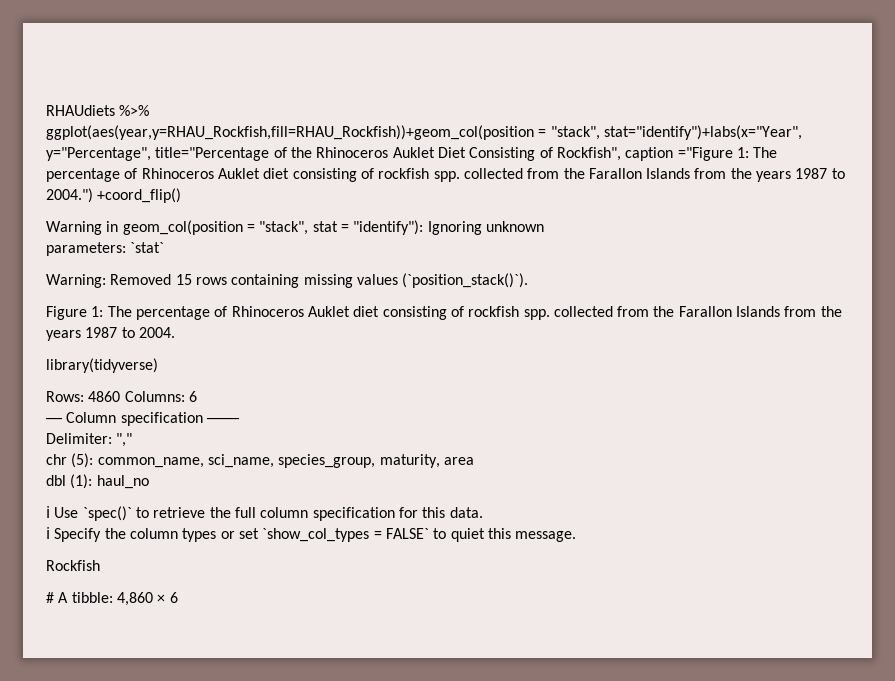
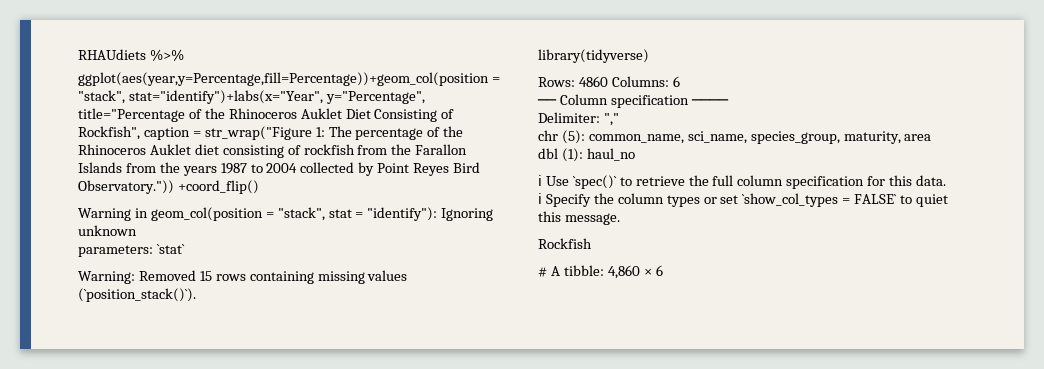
[46,125,534,140] ggplot(aes(year,y=RHAU_Rockfish,fill=RHAU_Rockfish))+geom_col(position -> [78,72,489,86] ggplot(aes(year,y=Percentage,fill=Percentage))+geom_col(position
[677,147,778,161] [46,168,845,182] [46,188,93,203] ="Figure 1: The percentage of Rhinoceros Auklet diet consisting of rockfish spp. collected from the Farallon Islands from the years 1987 to 2004.") -> [192,126,464,140] [78,144,468,158] [78,162,481,176] [78,180,174,194] = str_wrap("Figure 1: The percentage of the Rhinoceros Auklet diet consisting of rockfish from the Farallon Islands from the years 1987 to 2004 collected by Point Reyes Bird Observatory."))
[46,306,842,320] [46,327,175,341] // Figure 1: The percentage of Rhinoceros Auklet diet consisting of rockfish spp. collected from the Farallon Islands from the years 1987 to 2004. -> (196, 295) none

